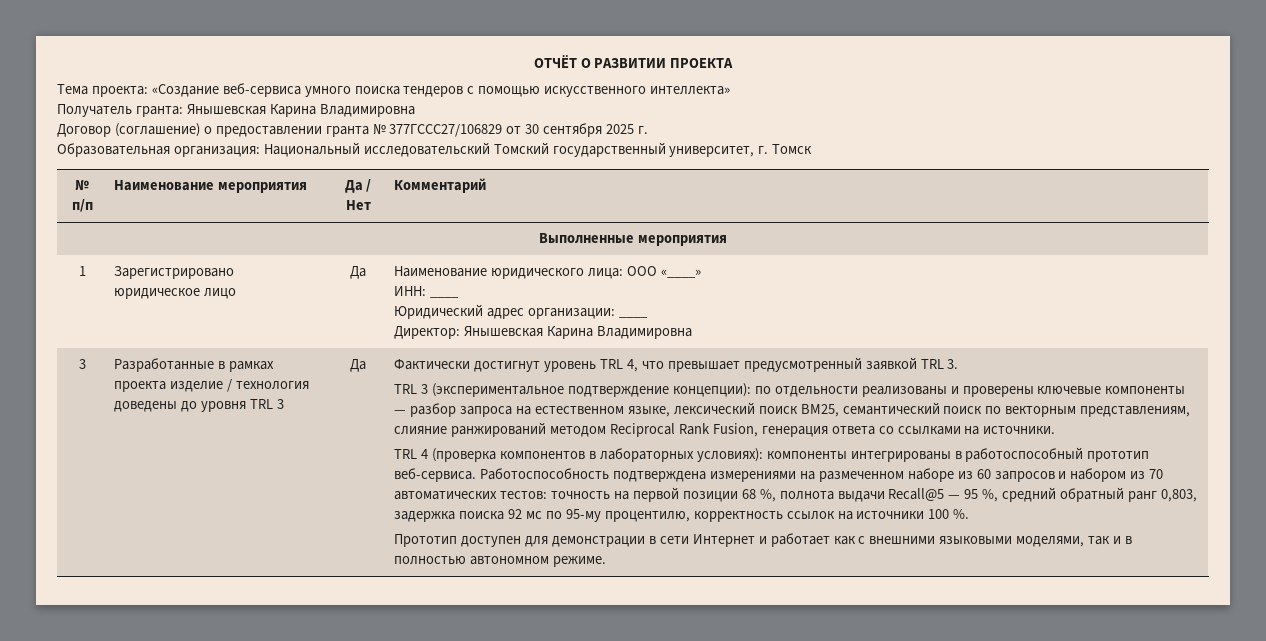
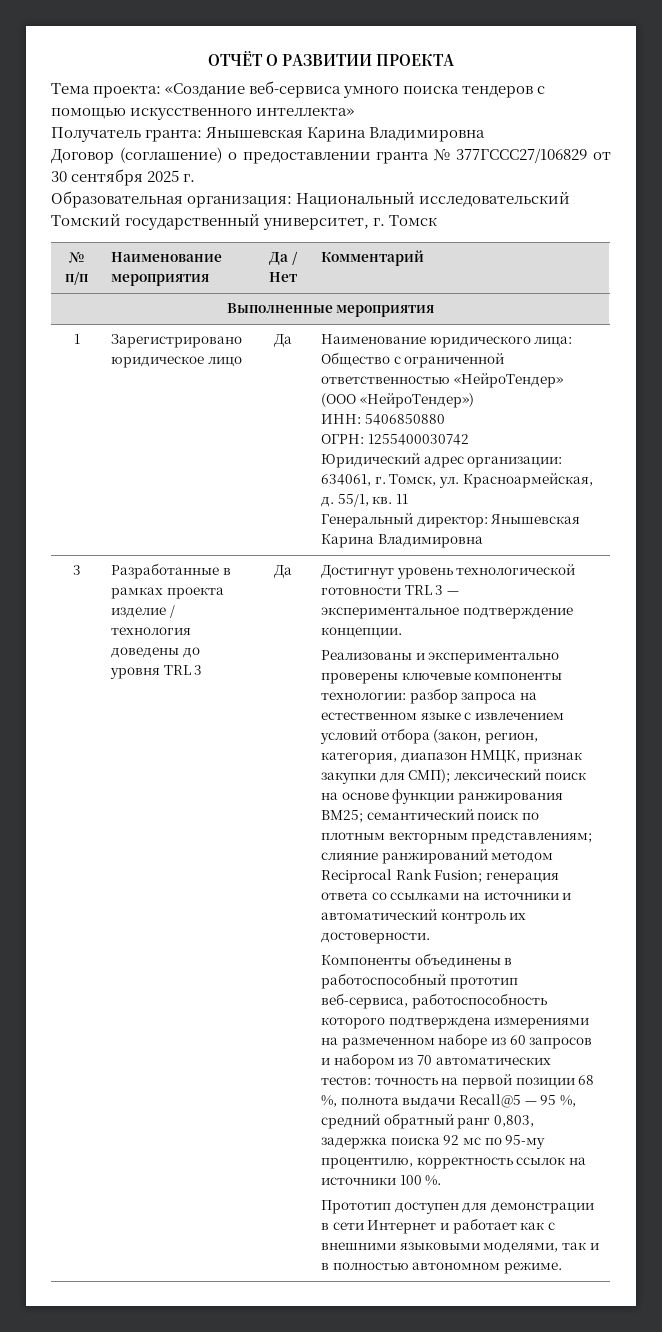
[627,266,701,278] [394,286,427,296] [430,296,460,298] [394,304,649,319] [394,326,461,339] ООО «____» // ИНН: ____ // Юридический адрес организации: ____ // Директор: -> [321,352,505,368] [321,373,563,388] [321,393,474,408] [321,414,445,425] [321,434,469,445] [321,453,563,468] [321,473,593,488] [321,494,408,507] [321,513,488,528] Общество с ограниченной ответственностью «НейроТендер» (ООО «НейроТендер») // ИНН: 5406850880 // ОГРН: 1255400030742 // Юридический адрес организации: 634061, г. Томск, ул. Красноармейская, д. 55/1, кв. 11 // Генеральный директор:
[394,357,959,372] [394,383,959,397] Фактически достигнут уровень TRL 4, что превышает предусмотренный заявкой TRL 3. // TRL 3 (экспериментальное подтверждение концепции): по отдельности реализованы и -> [321,564,576,579] [321,585,459,595] [321,607,573,619] [321,627,403,638] [321,650,560,664] Достигнут уровень технологической готовности TRL 3 — экспериментальное подтверждение концепции. // Реализованы и экспериментально
[394,410,407,414] — -> [321,692,407,700] технологии:
[627,402,1191,417] языке, лексический поиск BM25, семантический поиск по векторным представлениям, -> [420,712,564,720] [320,728,538,744] [321,750,582,764] [321,769,586,784] [321,789,563,804] [321,809,539,823] [321,832,593,844] языке с извлечением условий отбора (закон, регион, категория, диапазон НМЦК, признак закупки для СМП); лексический поиск на основе функции ранжирования BM25; семантический поиск по плотным векторным представлениям;
[712,423,758,437] Fusion, -> [434,870,483,883] Fusion;
[983,426,1056,434] [394,447,1150,462] [394,468,610,482] источники. // TRL 4 (проверка компонентов в лабораторных условиях): компоненты интегрированы в работоспособный прототип веб-сервиса. Работоспособность -> [483,892,572,900] [321,909,527,924] [321,932,431,944] [321,953,513,968] [321,973,518,989] [321,993,547,1009] [321,1017,386,1029] источники и автоматический контроль их достоверности. // Компоненты объединены в работоспособный прототип веб-сервиса, работоспособность которого

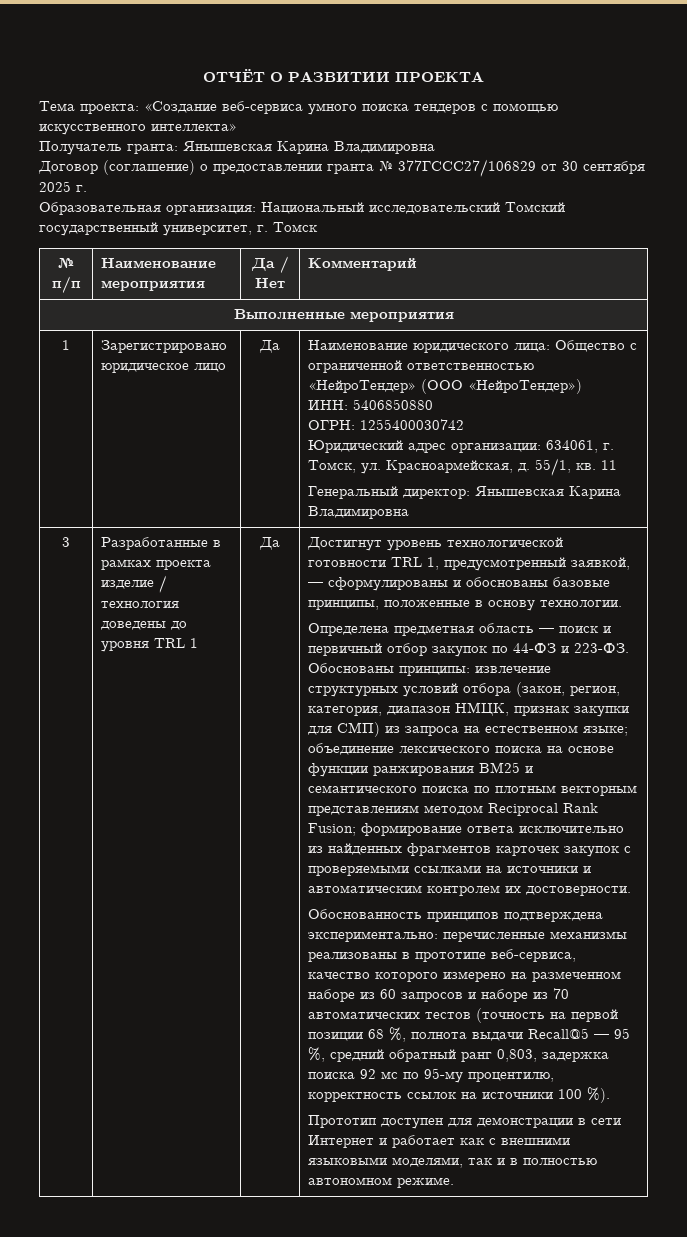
[194,665,203,675] 3 -> [190,638,199,648] 1
[435,585,459,595] [321,607,573,619] [321,627,403,638] [321,650,560,664] [321,672,563,684] [321,688,537,704] [321,712,564,720] 3 — экспериментальное подтверждение концепции. // Реализованы и экспериментально проверены ключевые компоненты технологии: разбор запроса на естественном языке с извлечением -> [427,557,631,571] [308,577,611,591] [308,600,623,611] [308,623,612,636] [308,643,630,657] [308,663,552,676] [308,686,399,697] 1, предусмотренный заявкой, — сформулированы и обоснованы базовые принципы, положенные в основу технологии. // Определена предметная область — поиск и первичный отбор закупок по 44-ФЗ и 223-ФЗ. Обоснованы принципы: извлечение структурных
[408,769,586,783] [321,789,563,804] [321,809,539,823] [321,832,593,844] [321,849,554,864] [321,869,559,884] [321,892,387,900] СМП); лексический поиск на основе функции ранжирования BM25; семантический поиск по плотным векторным представлениям; слияние ранжирований методом Reciprocal Rank Fusion; генерация ответа со -> [337,722,629,737] [308,743,615,755] [308,762,534,777] [308,785,638,796] [308,803,599,816] [308,823,625,836] [308,843,632,857] [308,865,410,876] СМП) из запроса на естественном языке; объединение лексического поиска на основе функции ранжирования BM25 и семантического поиска по плотным векторным представлениям методом Reciprocal Rank Fusion; формирование ответа исключительно из найденных фрагментов карточек закупок с проверяемыми
[321,909,506,924] автоматический контроль -> [308,885,501,896] автоматическим контролем
[321,953,513,968] [321,973,518,989] [321,993,547,1009] [321,1017,590,1029] Компоненты объединены в работоспособный прототип веб-сервиса, работоспособность которого подтверждена измерениями -> [308,909,604,922] [308,931,628,942] [308,949,577,962] [308,971,507,982] Обоснованность принципов подтверждена экспериментально: перечисленные механизмы реализованы в прототипе веб-сервиса, качество которого измерено
[333,1053,395,1069] набором -> [481,989,529,1002] наборе
[321,1077,438,1085] тестов: точность -> [425,1008,546,1023] тестов (точность
[425,1175,442,1186] %. -> [587,1087,611,1103] %).

